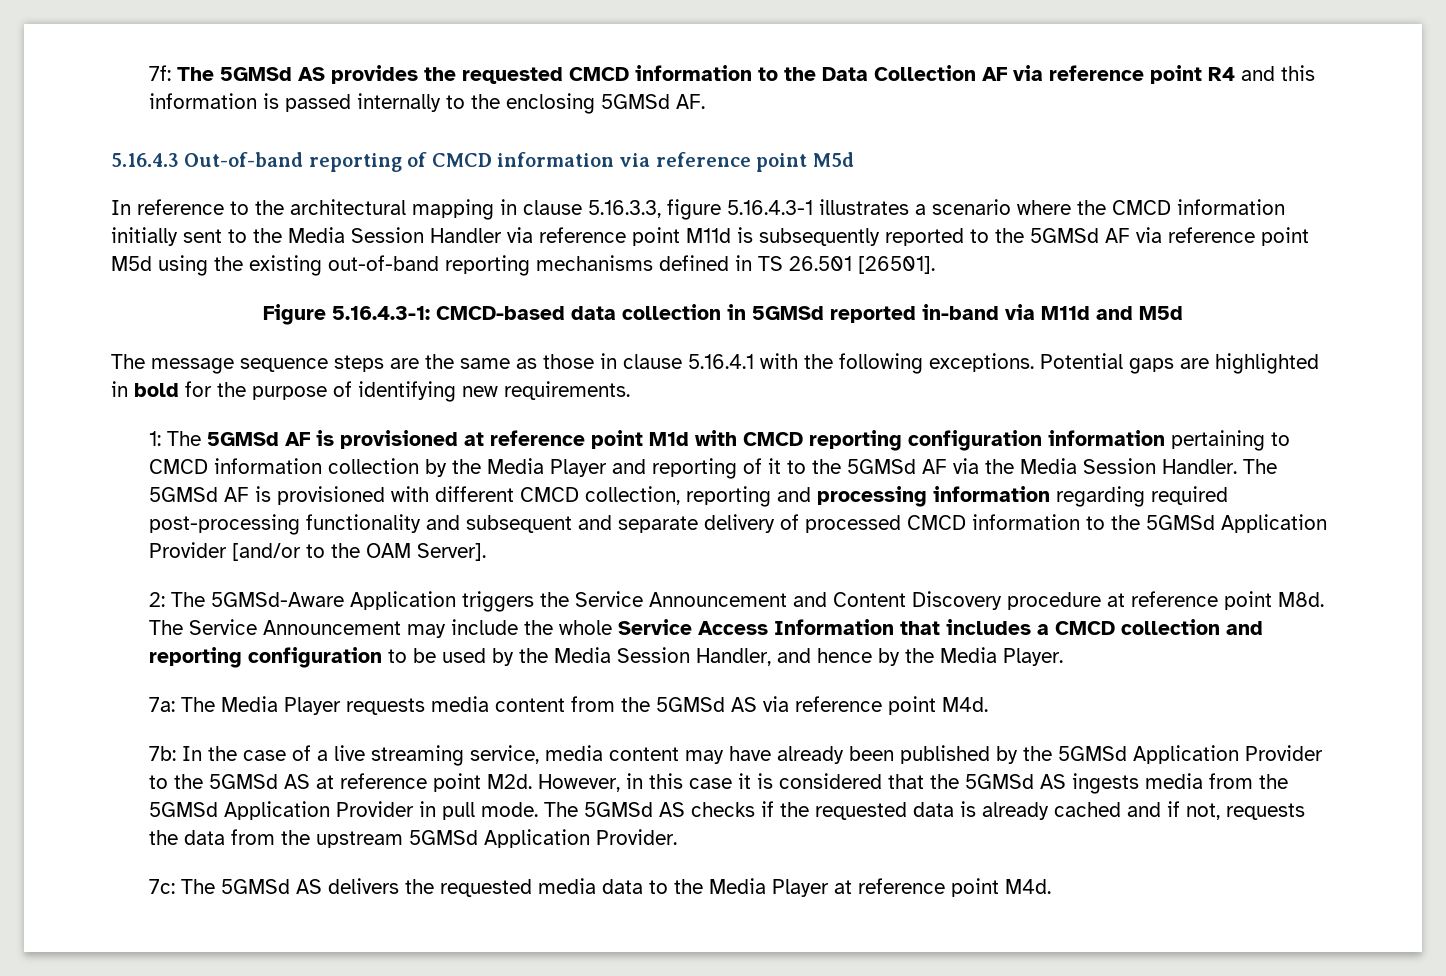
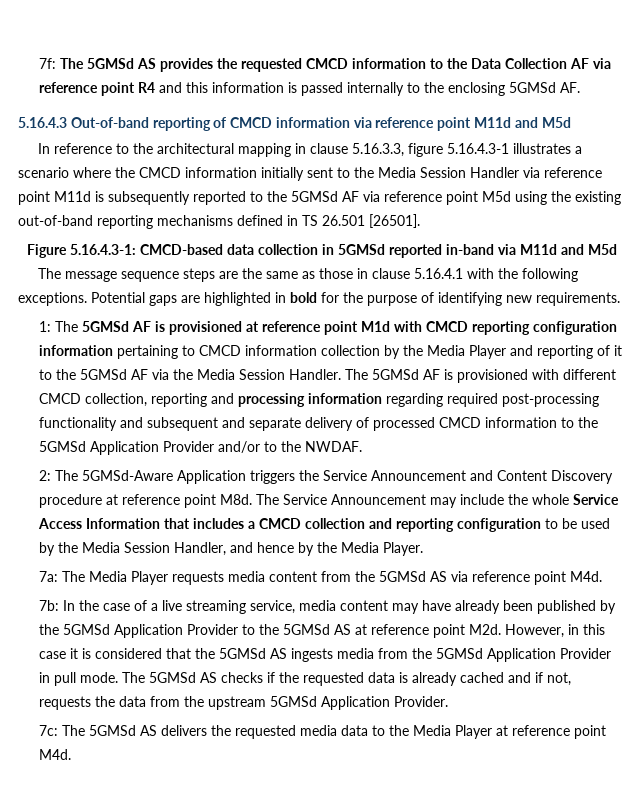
(808, 162) none -> [474,117,538,128] M11d and
[231,543,486,561] [and/or to the OAM Server]. -> [218,441,363,453] and/or to the NWDAF.

